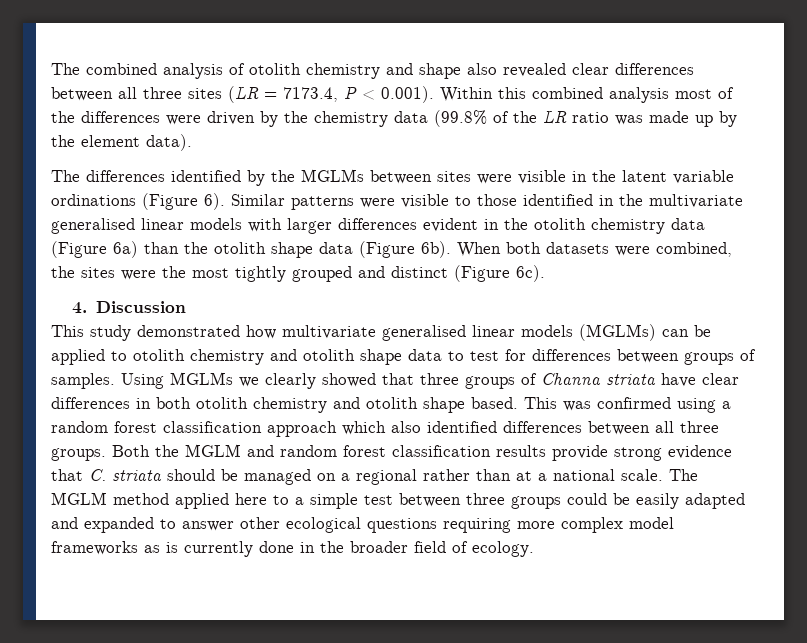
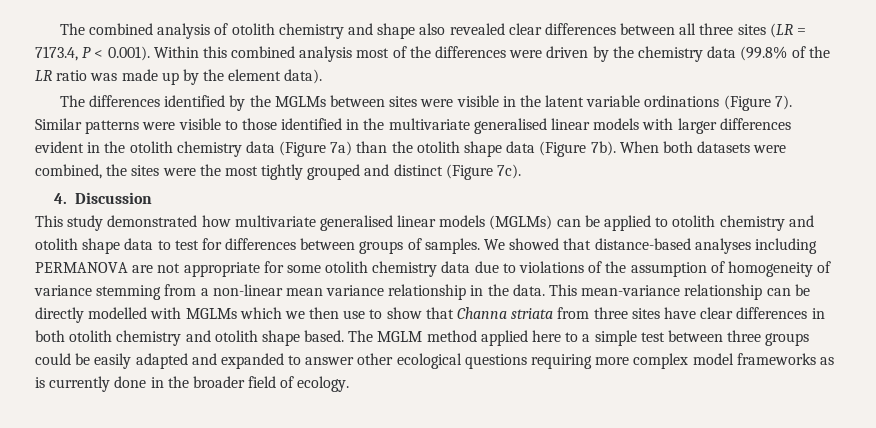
[204,193,225,210] 6). -> [774,95,792,110] 7).
[113,241,138,258] 6a) -> [330,141,353,156] 7a)
[421,241,451,258] 6b). -> [590,141,616,156] 7b).
[516,265,545,282] 6c). -> [497,164,522,179] 7c).
[121,372,656,389] Using MGLMs we clearly showed that three groups of Channa striata -> [484,238,817,254] [35,261,832,277] [34,284,810,300] [35,307,660,323] We showed that distance-based analyses including PERMANOVA are not appropriate for some otolith chemistry data due to violations of the assumption of homogeneity of variance stemming from a non-linear mean variance relationship in the data. This mean-variance relationship can be directly modelled with MGLMs which we then use to show that Channa striata from three sites
[524,397,731,413] [51,421,719,437] [51,444,732,461] [51,469,663,485] This was confirmed using a random forest classification approach which also identified differences between all three groups. Both the MGLM and random forest classification results provide strong evidence that C. striata should be managed on a regional rather than at a national scale. -> (345, 336) none

